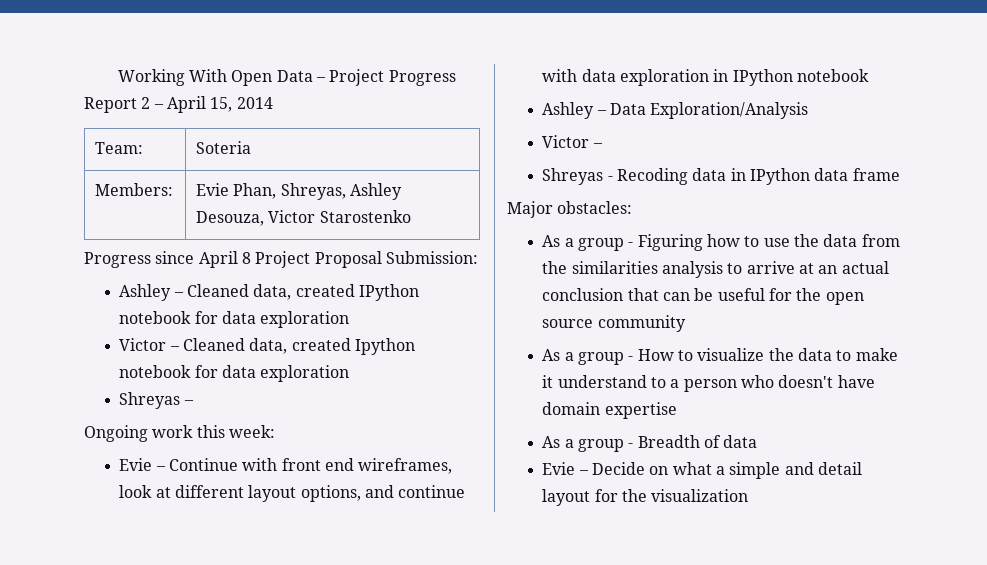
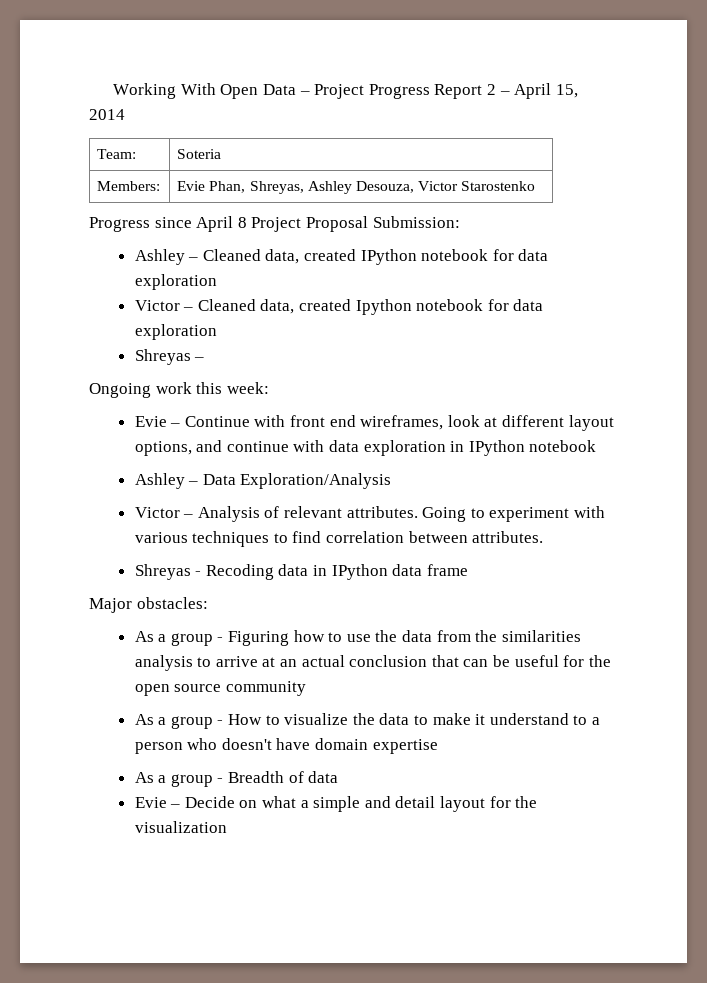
(603, 145) none -> [197,506,605,522] [134,531,544,547] Analysis of relevant attributes. Going to experiment with various techniques to find correlation between attributes.

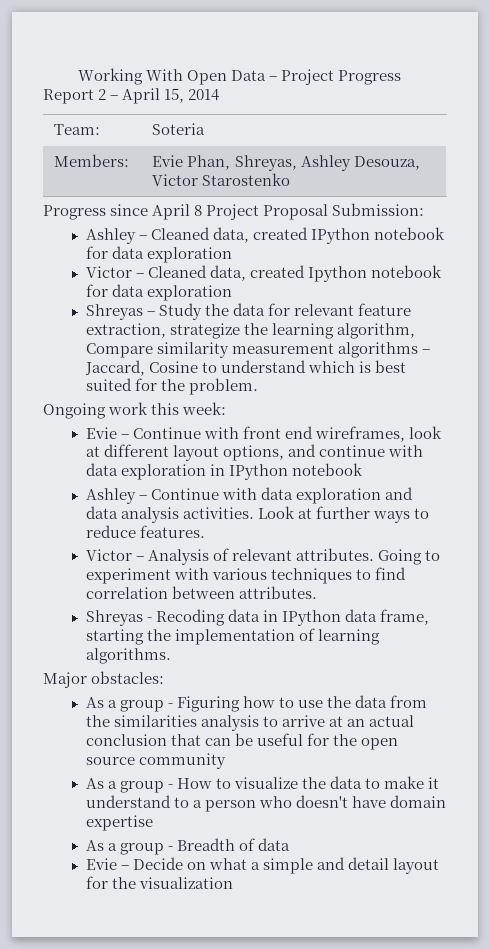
(205, 359) none -> [158,303,412,320] [85,323,415,339] [85,342,430,358] [84,360,407,376] [85,378,258,395] Study the data for relevant feature extraction, strategize the learning algorithm, Compare similarity measurement algorithms – Jaccard, Cosine to understand which is best suited for the problem.
[202,473,392,489] Data Exploration/Analysis -> [150,487,414,504] [85,506,430,523] [85,525,205,538] Continue with data exploration and data analysis activities. Look at further ways to reduce features.
[426,564,468,576] frame -> [380,609,430,625] [85,628,380,645] [85,648,171,664] frame, starting the implementation of learning algorithms.

